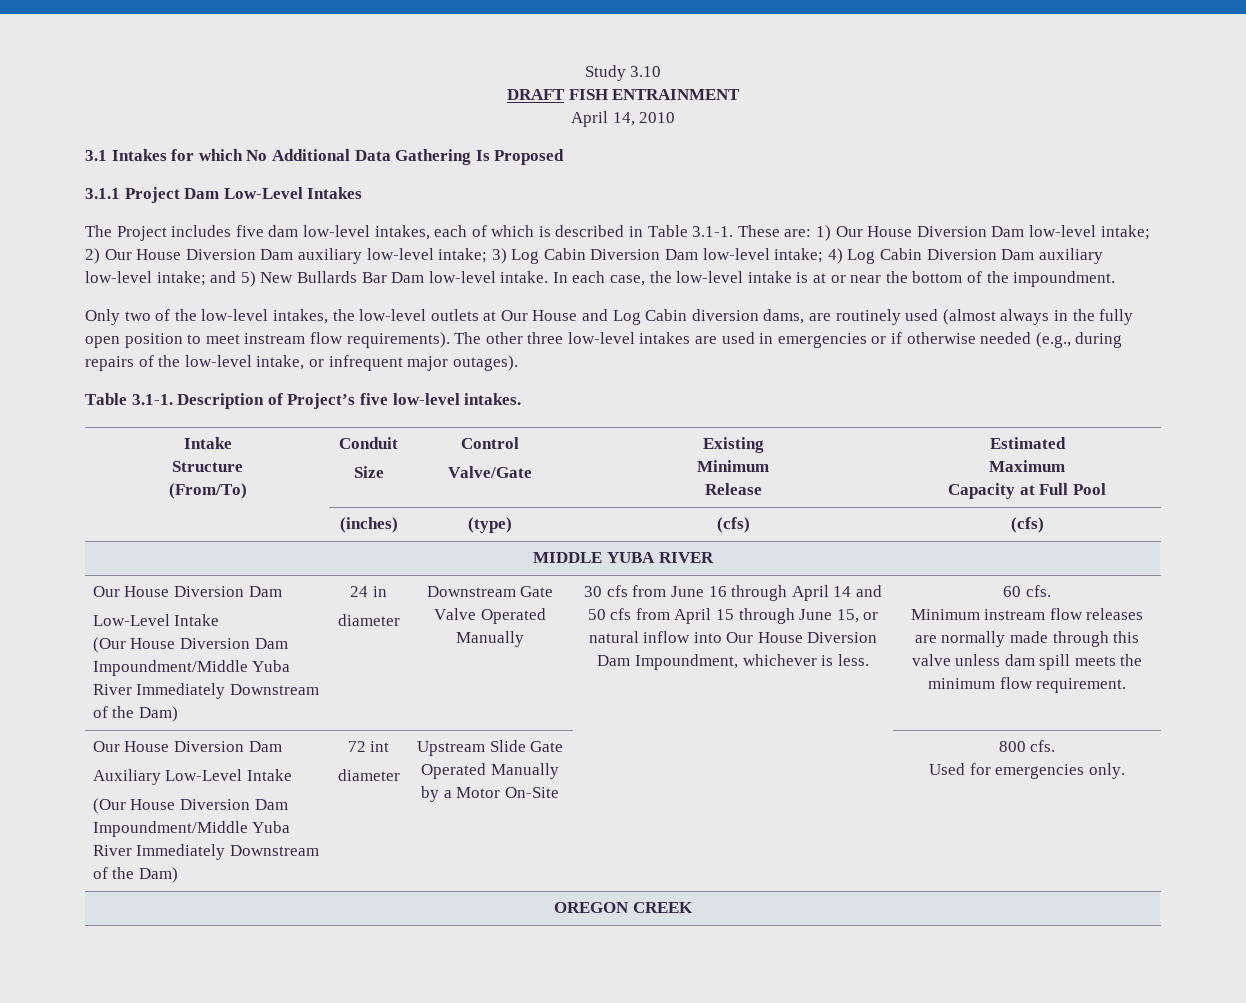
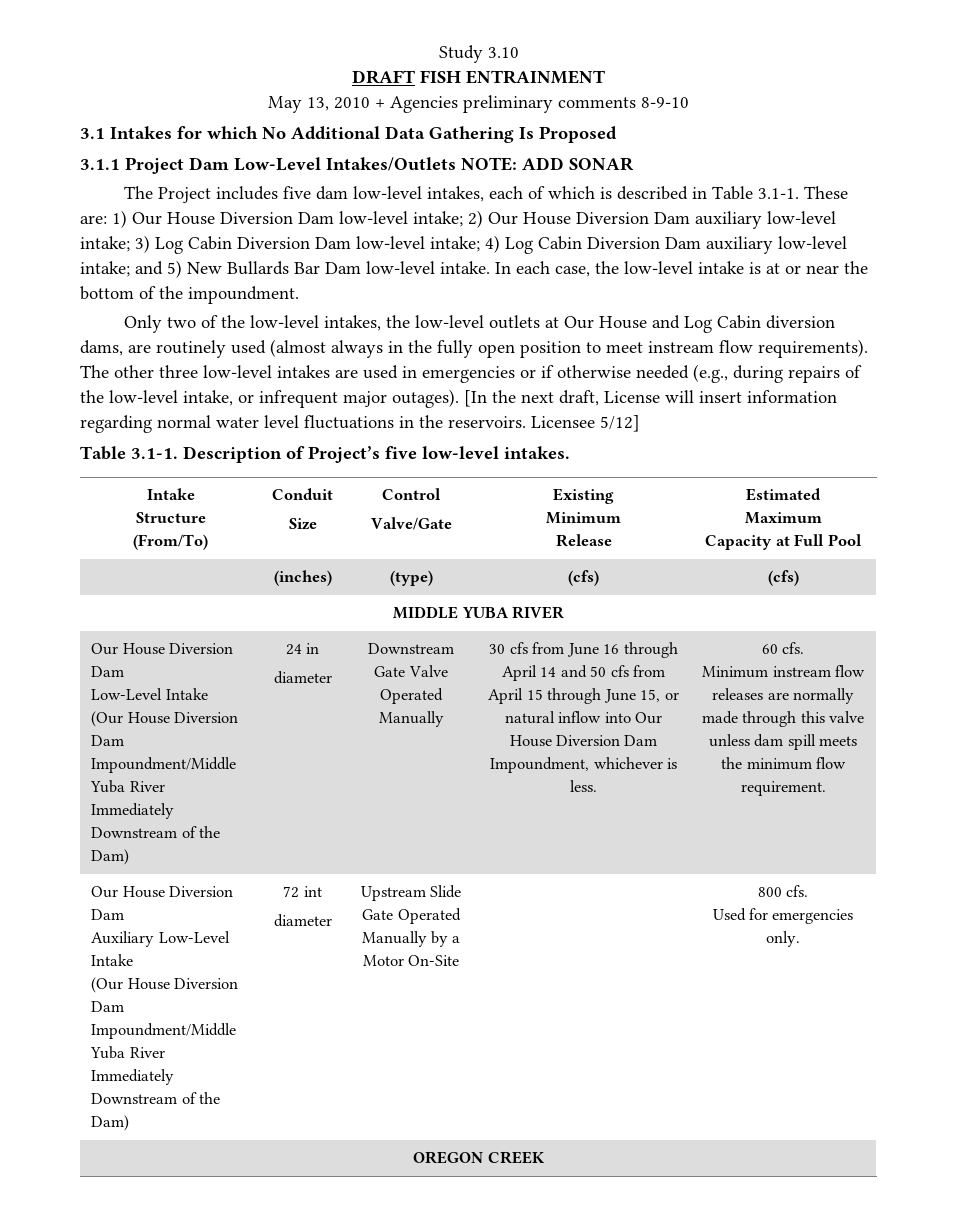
[570,111,635,127] April 14, -> [268,96,329,113] May 13,
(676, 117) none -> [375,95,689,113] + Agencies preliminary comments 8-9-10
[307,187,363,199] Intakes -> [326,157,634,171] Intakes/Outlets NOTE: ADD SONAR
(518, 363) none -> [464,390,837,407] [80,415,640,433] [In the next draft, License will insert information regarding normal water level fluctuations in the reservoirs. Licensee 5/12]

